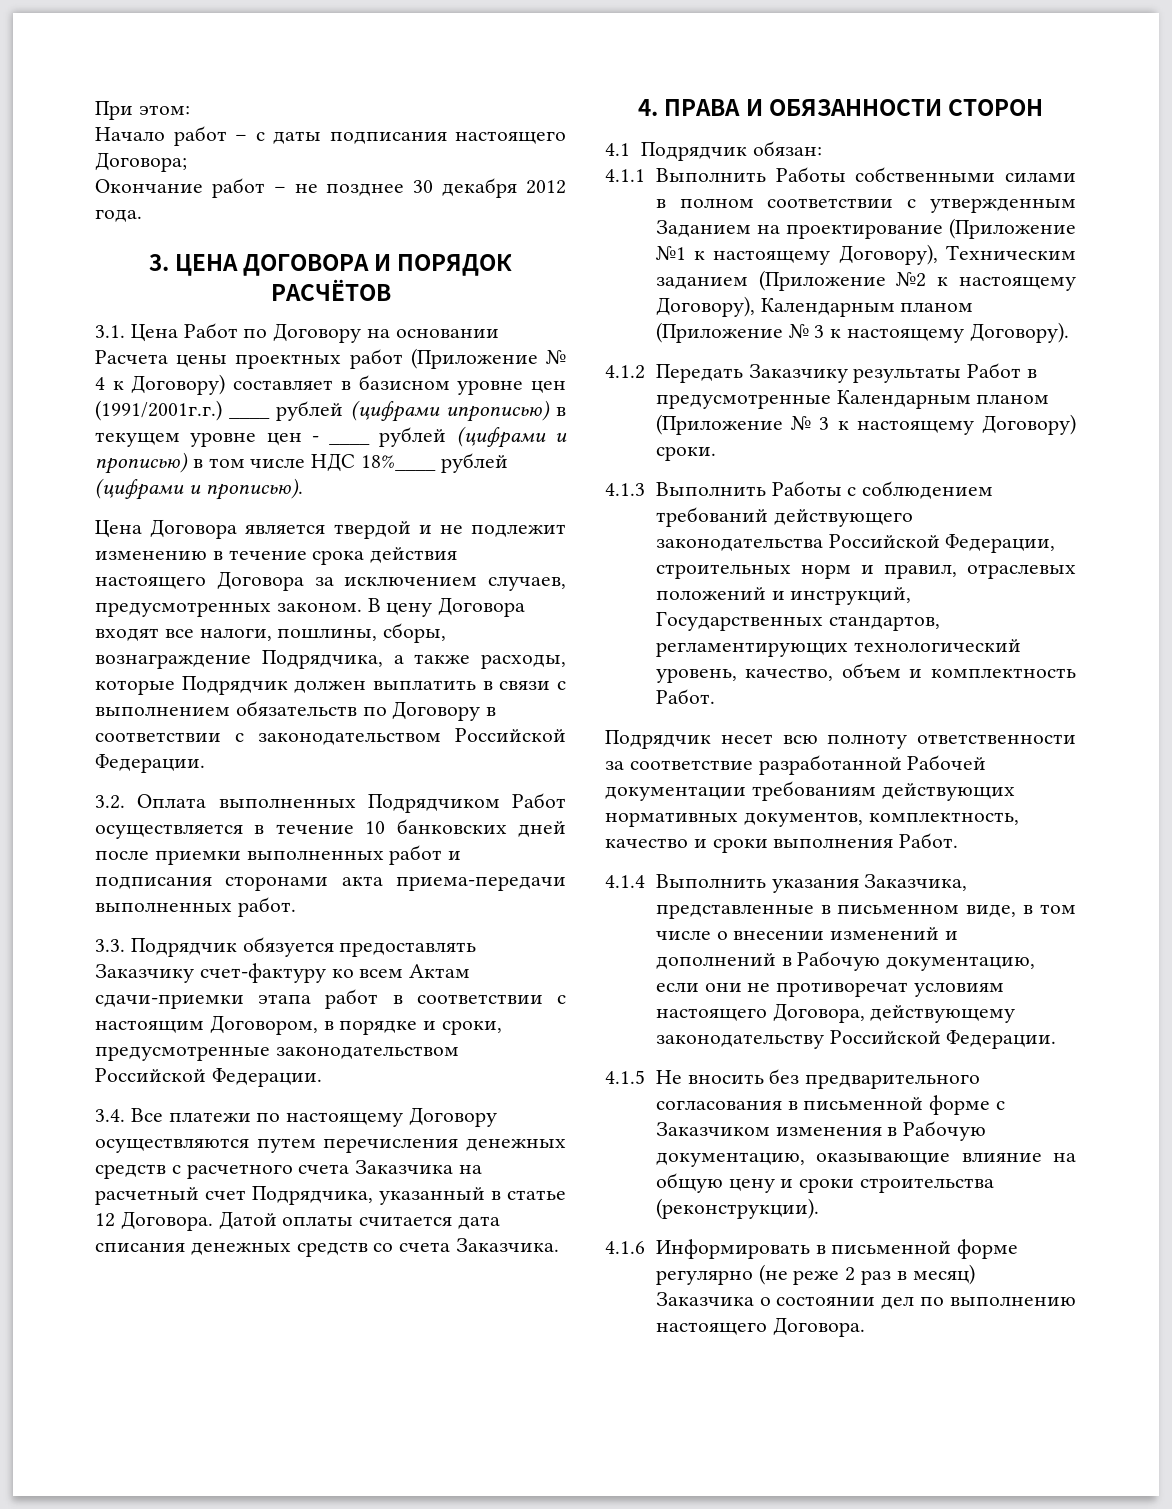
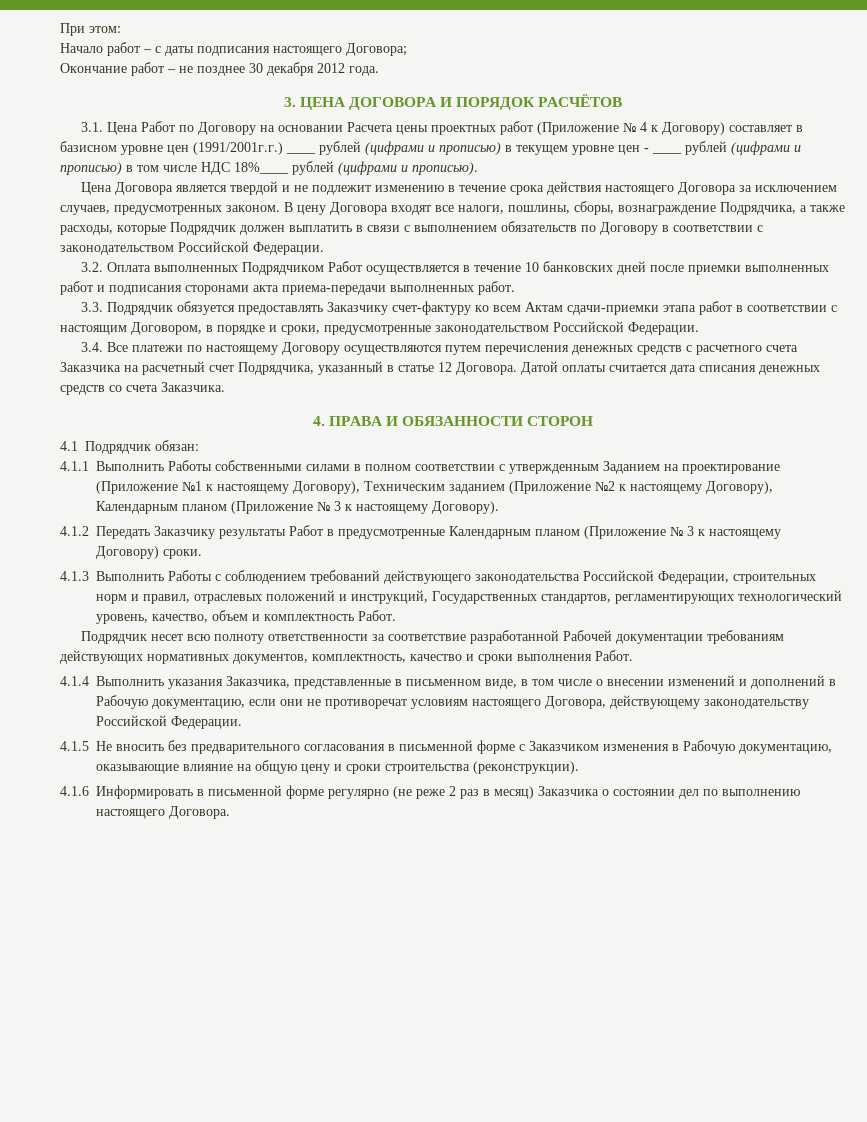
[445,400,550,422] ипрописью) -> [428,142,501,155] и прописью)

